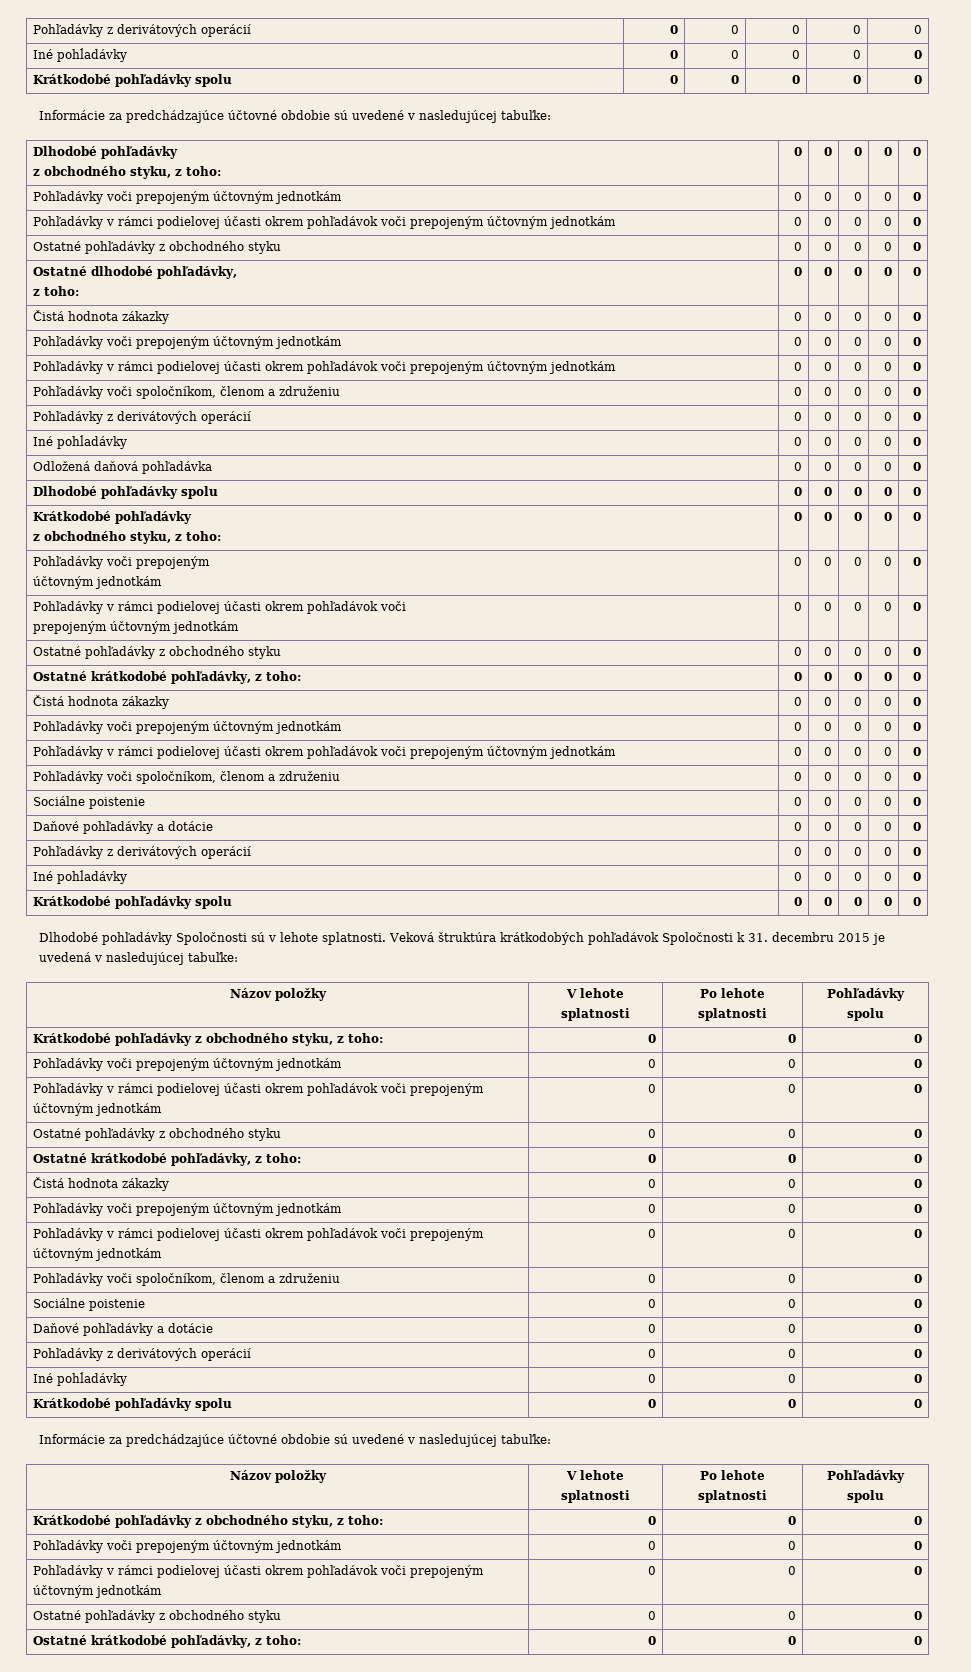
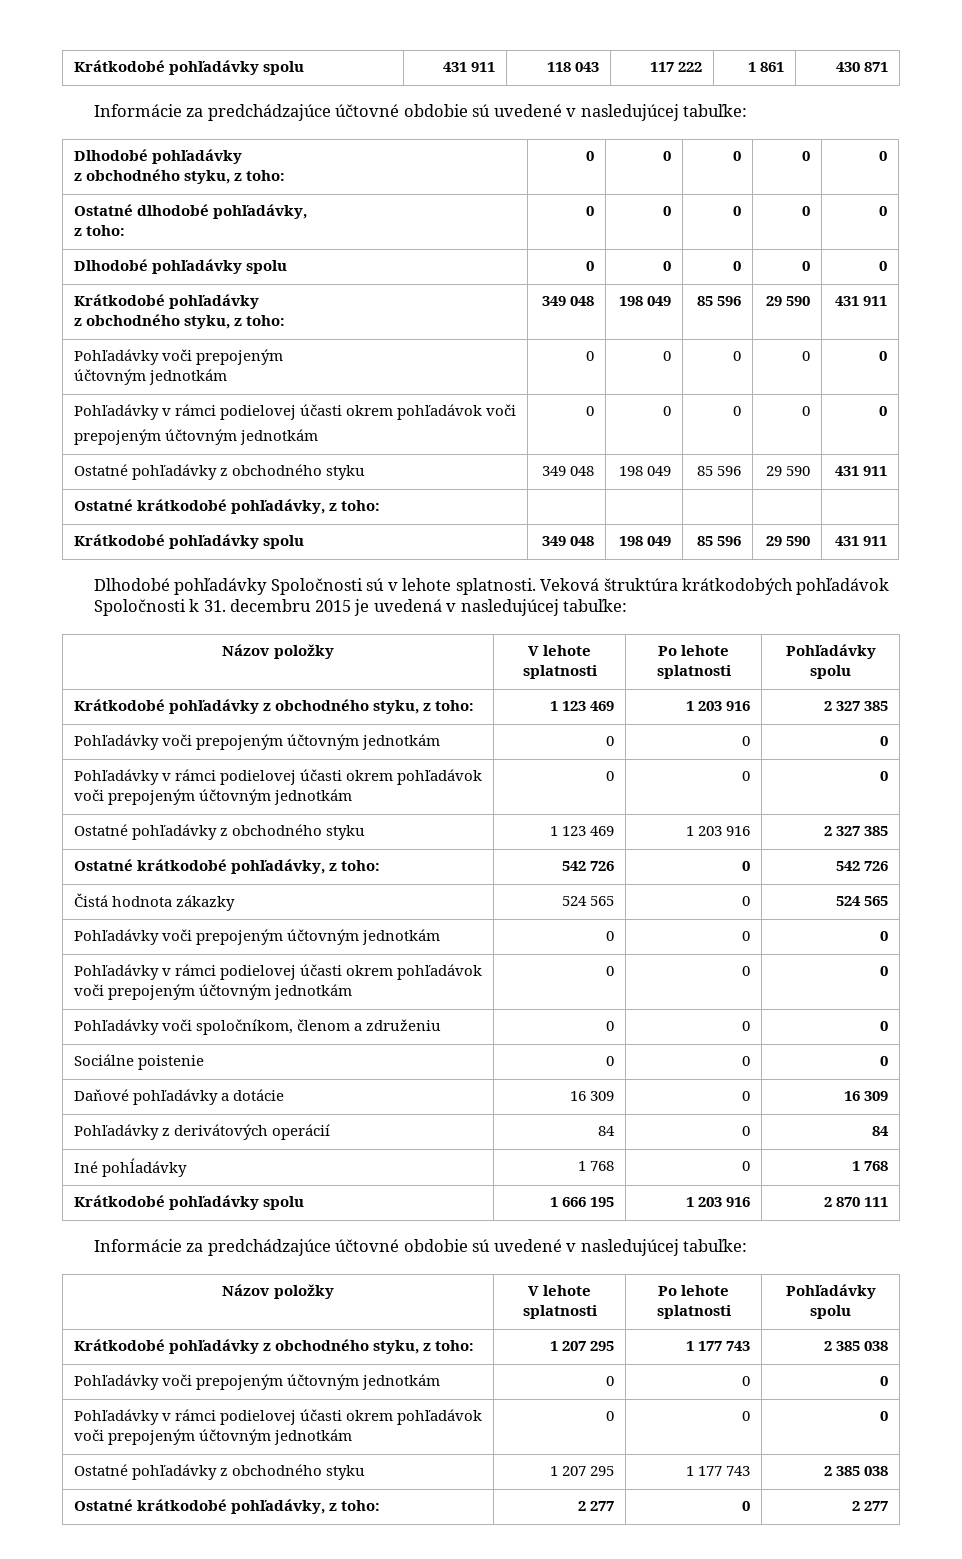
[33,24,252,37] [669,25,678,34] [730,25,739,34] [791,25,800,34] [852,25,861,34] [913,25,922,34] [33,48,128,62] [669,50,678,59] [730,50,739,59] [791,50,800,59] [852,50,861,59] [913,50,922,59] [33,74,233,87] [669,75,678,84] [730,75,739,84] [791,75,800,84] [852,75,861,84] [913,75,922,84] Pohľadávky z derivátových operácií | 0 | 0 | 0 | 0 | 0 // Iné pohĺadávky | 0 | 0 | 0 | 0 | 0 // Krátkodobé pohľadávky spolu | 0 | 0 | 0 | 0 | 0 -> [73,60,304,75] [443,62,496,72] [547,62,600,72] [650,62,703,72] [748,62,785,72] [836,62,889,72] Krátkodobé pohľadávky spolu | 431 911 | 118 043 | 117 222 | 1 861 | 430 871
[33,191,343,204] [793,192,802,201] [823,192,832,201] [853,192,862,201] [883,192,892,201] [912,192,921,201] [33,216,617,229] [793,217,802,226] [823,217,832,226] [853,217,862,226] [883,217,892,226] [912,217,921,226] [33,241,282,254] [793,242,802,251] [823,242,832,251] [853,242,862,251] [883,242,892,251] [912,242,921,251] // Pohľadávky voči prepojeným účtovným jednotkám | 0 | 0 | 0 | 0 | 0 // Pohľadávky v rámci podielovej účasti okrem pohľadávok voči prepojeným účtovným jednotkám | 0 | 0 | 0 | 0 | 0 // Ostatné pohľadávky z obchodného styku | 0 | 0 | 0 | 0 | 0 -> (888, 156) none
[33,310,170,324] [793,312,802,321] [823,312,832,321] [853,312,862,321] [883,312,892,321] [912,312,921,321] [33,336,343,349] [793,337,802,346] [823,337,832,346] [853,337,862,346] [883,337,892,346] [912,337,921,346] [33,361,617,374] [793,362,802,371] [823,362,832,371] [853,362,862,371] [883,362,892,371] [912,362,921,371] [33,386,341,399] [793,387,802,396] [823,387,832,396] [853,387,862,396] [883,387,892,396] [912,387,921,396] [33,411,252,424] [793,412,802,421] [823,412,832,421] [853,412,862,421] [883,412,892,421] [912,412,921,421] [33,435,128,449] [793,437,802,446] [823,437,832,446] [853,437,862,446] [883,437,892,446] [912,437,921,446] [33,461,213,474] [793,462,802,471] [823,462,832,471] [853,462,862,471] [883,462,892,471] [912,462,921,471] // Čistá hodnota zákazky | 0 | 0 | 0 | 0 | 0 // Pohľadávky voči prepojeným účtovným jednotkám | 0 | 0 | 0 | 0 | 0 // Pohľadávky v rámci podielovej účasti okrem pohľadávok voči prepojeným účtovným jednotkám | 0 | 0 | 0 | 0 | 0 // Pohľadávky voči spoločníkom, členom a združeniu | 0 | 0 | 0 | 0 | 0 // Pohľadávky z derivátových operácií | 0 | 0 | 0 | 0 | 0 // Iné pohĺadávky | 0 | 0 | 0 | 0 | 0 // Odložená daňová pohľadávka | 0 | 0 | 0 | 0 | 0 -> (888, 211) none
[793,512,802,521] [823,512,832,521] [853,512,862,521] [883,512,892,521] [912,512,921,521] 0 | 0 | 0 | 0 | 0 -> [542,296,595,306] [619,296,672,306] [697,296,742,306] [766,296,811,306] [835,296,888,306] 349 048 | 198 049 | 85 596 | 29 590 | 431 911
[793,647,802,656] [823,647,832,656] [853,647,862,656] [883,647,892,656] [912,647,921,656] [33,671,302,684] [793,672,802,681] [823,672,832,681] [853,672,862,681] [883,672,892,681] [912,672,921,681] [33,695,170,709] [793,697,802,706] [823,697,832,706] [853,697,862,706] [883,697,892,706] [912,697,921,706] [33,721,343,734] [793,722,802,731] [823,722,832,731] [853,722,862,731] [883,722,892,731] [912,722,921,731] [33,746,617,759] [793,747,802,756] [823,747,832,756] [853,747,862,756] [883,747,892,756] [912,747,921,756] [33,771,341,784] [793,772,802,781] [823,772,832,781] [853,772,862,781] [883,772,892,781] [912,772,921,781] [33,796,146,809] [793,797,802,806] [823,797,832,806] [853,797,862,806] [883,797,892,806] [912,797,921,806] [33,821,214,834] [793,822,802,831] [823,822,832,831] [853,822,862,831] [883,822,892,831] [912,822,921,831] [33,846,252,859] [793,847,802,856] [823,847,832,856] [853,847,862,856] [883,847,892,856] [912,847,921,856] [33,870,128,884] [793,872,802,881] [823,872,832,881] [853,872,862,881] [883,872,892,881] [912,872,921,881] [33,896,233,909] [793,897,802,906] [823,897,832,906] [853,897,862,906] [883,897,892,906] [912,897,921,906] 0 | 0 | 0 | 0 | 0 // Ostatné krátkodobé pohľadávky, z toho: | 0 | 0 | 0 | 0 | 0 // Čistá hodnota zákazky | 0 | 0 | 0 | 0 | 0 // Pohľadávky voči prepojeným účtovným jednotkám | 0 | 0 | 0 | 0 | 0 // Pohľadávky v rámci podielovej účasti okrem pohľadávok voči prepojeným účtovným jednotkám | 0 | 0 | 0 | 0 | 0 // Pohľadávky voči spoločníkom, členom a združeniu | 0 | 0 | 0 | 0 | 0 // Sociálne poistenie | 0 | 0 | 0 | 0 | 0 // Daňové pohľadávky a dotácie | 0 | 0 | 0 | 0 | 0 // Pohľadávky z derivátových operácií | 0 | 0 | 0 | 0 | 0 // Iné pohĺadávky | 0 | 0 | 0 | 0 | 0 // Krátkodobé pohľadávky spolu | 0 | 0 | 0 | 0 | 0 -> [542,466,595,476] [619,466,672,476] [697,466,742,476] [766,466,811,476] [835,466,888,476] [73,499,381,514] [73,534,304,549] [542,536,595,546] [619,536,672,546] [697,536,742,546] [766,536,811,546] [835,536,888,546] 349 048 | 198 049 | 85 596 | 29 590 | 431 911 // Ostatné krátkodobé pohľadávky, z toho: | | | | | // Krátkodobé pohľadávky spolu | 349 048 | 198 049 | 85 596 | 29 590 | 431 911
[647,1034,656,1043] [787,1034,796,1043] [913,1034,922,1043] 0 | 0 | 0 -> [550,701,615,711] [686,701,751,711] [824,701,889,711] 1 123 469 | 1 203 916 | 2 327 385
[647,1129,656,1138] [787,1129,796,1138] [913,1129,922,1138] [33,1153,302,1166] [647,1154,656,1163] [787,1154,796,1163] [913,1154,922,1163] [33,1177,170,1191] [647,1179,656,1188] [787,1179,796,1188] [913,1179,922,1188] 0 | 0 | 0 // Ostatné krátkodobé pohľadávky, z toho: | 0 | 0 | 0 // Čistá hodnota zákazky | 0 | 0 | 0 -> [550,826,615,836] [686,826,751,836] [824,826,889,836] [73,859,381,874] [562,861,615,871] [742,861,751,871] [836,861,889,871] [73,893,235,911] [562,896,615,906] [742,896,751,906] [836,896,889,906] 1 123 469 | 1 203 916 | 2 327 385 // Ostatné krátkodobé pohľadávky, z toho: | 542 726 | 0 | 542 726 // Čistá hodnota zákazky | 524 565 | 0 | 524 565
[647,1324,656,1333] [787,1324,796,1333] [913,1324,922,1333] [33,1348,252,1361] [647,1349,656,1358] [787,1349,796,1358] [913,1349,922,1358] [33,1372,128,1386] [647,1374,656,1383] [787,1374,796,1383] [913,1374,922,1383] [33,1398,233,1411] [647,1399,656,1408] [787,1399,796,1408] [913,1399,922,1408] 0 | 0 | 0 // Pohľadávky z derivátových operácií | 0 | 0 | 0 // Iné pohĺadávky | 0 | 0 | 0 // Krátkodobé pohľadávky spolu | 0 | 0 | 0 -> [570,1091,615,1101] [742,1091,751,1101] [844,1091,889,1101] [73,1124,330,1140] [598,1126,616,1136] [742,1126,751,1136] [872,1126,890,1136] [73,1158,187,1177] [578,1161,615,1171] [742,1161,751,1171] [852,1161,889,1171] [73,1195,304,1210] [550,1197,615,1207] [686,1197,751,1207] [824,1197,889,1207] 16 309 | 0 | 16 309 // Pohľadávky z derivátových operácií | 84 | 0 | 84 // Iné pohĺadávky | 1 768 | 0 | 1 768 // Krátkodobé pohľadávky spolu | 1 666 195 | 1 203 916 | 2 870 111
[647,1516,656,1525] [787,1516,796,1525] [913,1516,922,1525] 0 | 0 | 0 -> [550,1341,615,1351] [686,1341,751,1351] [824,1341,889,1351] 1 207 295 | 1 177 743 | 2 385 038
[647,1611,656,1620] [787,1611,796,1620] [913,1611,922,1620] [33,1635,302,1648] [647,1636,656,1645] [787,1636,796,1645] [913,1636,922,1645] 0 | 0 | 0 // Ostatné krátkodobé pohľadávky, z toho: | 0 | 0 | 0 -> [550,1466,615,1476] [686,1466,751,1476] [824,1466,889,1476] [73,1499,381,1514] [578,1501,615,1511] [742,1501,751,1511] [852,1501,889,1511] 1 207 295 | 1 177 743 | 2 385 038 // Ostatné krátkodobé pohľadávky, z toho: | 2 277 | 0 | 2 277

